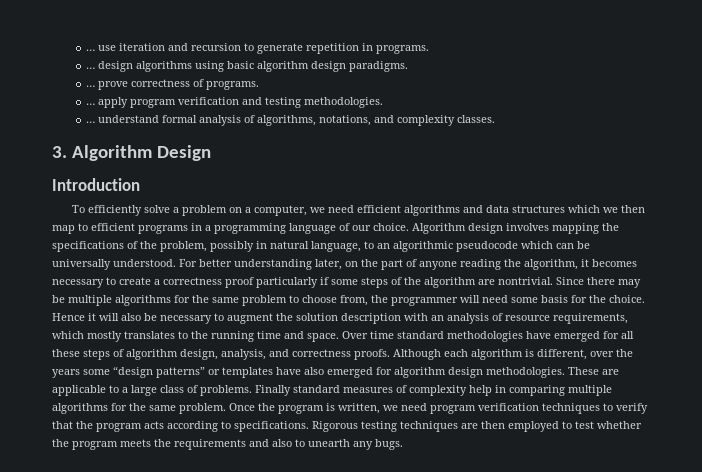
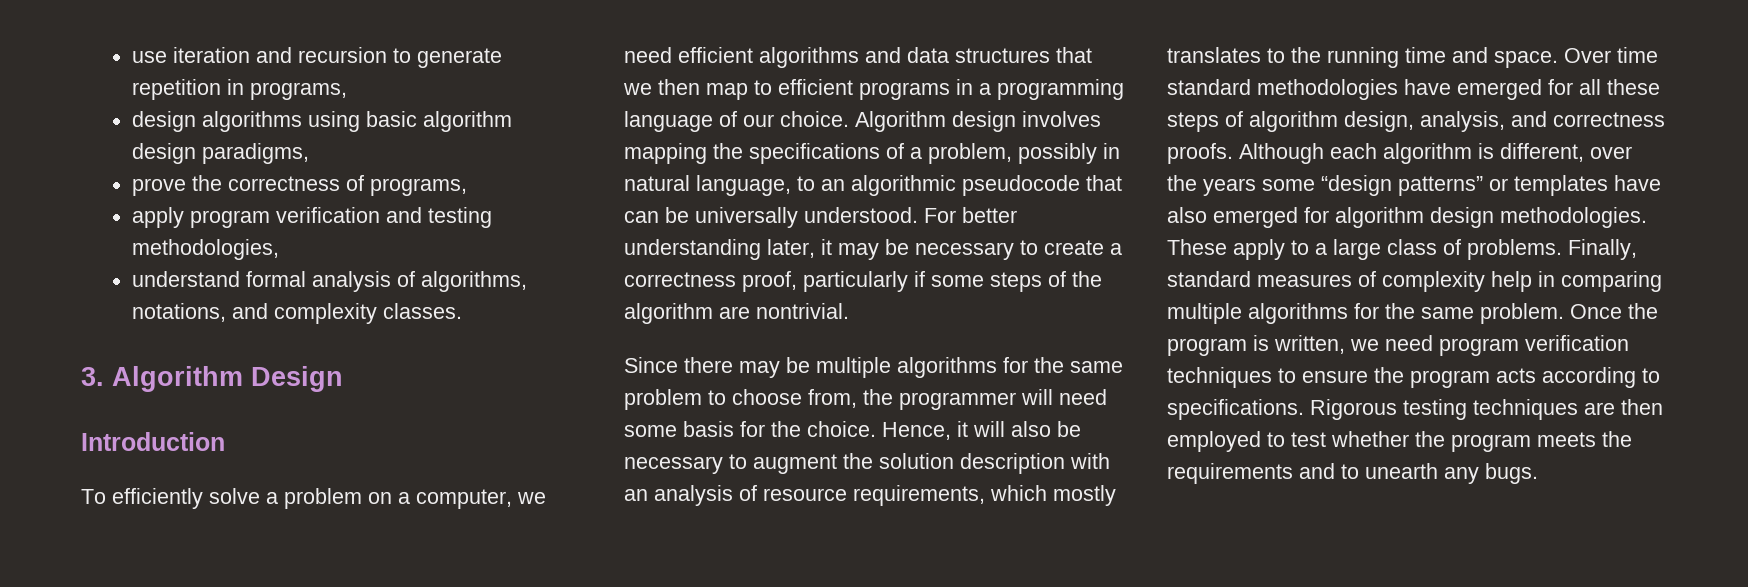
[85,49,95,51] … -> (132, 57) none
[375,45,429,54] [85,67,95,69] programs. // … -> [250,82,348,100] programs, //
[348,61,408,72] [85,79,259,90] [85,103,95,105] paradigms. // … prove correctness of programs. // … -> [202,143,310,164] [132,175,468,196] paradigms, // prove the correctness of programs, //
[303,97,383,108] [85,121,95,123] methodologies. // … -> [132,239,280,260] methodologies, //
[567,205,600,213] which -> [1056,47,1092,63] that
[140,241,157,249] the -> [910,147,922,159] a
[521,241,553,249] which -> [1086,175,1122,191] that
[345,259,637,270] on the part of anyone reading the algorithm, it becomes -> [821,239,909,260] it may be
[225,277,254,288] proof -> [742,271,797,292] proof,
(553, 281) none -> (849, 311) //
[52,313,85,321] Hence -> [882,422,951,440] Hence,
[602,369,619,375] [52,385,106,396] are applicable -> [1233,239,1285,260] apply
[255,385,291,396] Finally -> [1568,239,1637,260] Finally,
[616,403,648,414] [52,421,73,429] verify that -> [1302,370,1368,383] ensure
[272,439,292,447] also -> (1335, 471) none

